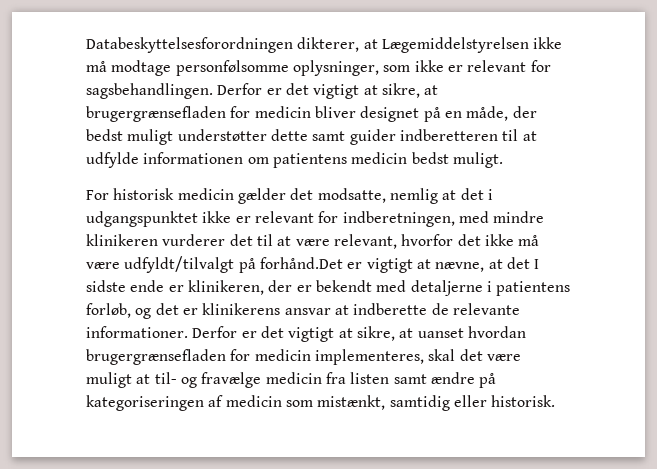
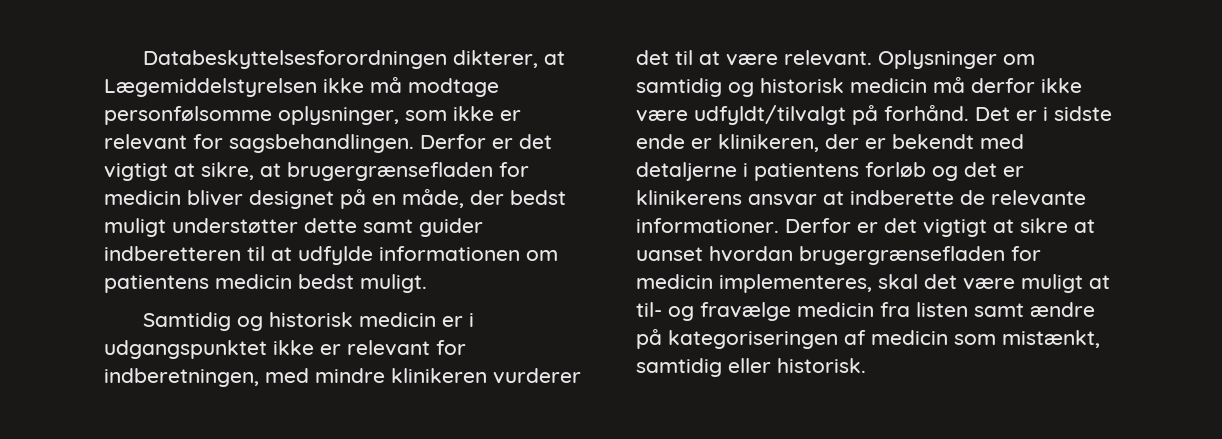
[86,188,484,204] For historisk medicin gælder det modsatte, nemlig at det -> [142,312,463,331] Samtidig og historisk medicin er
[333,234,540,249] [86,256,540,273] relevant, hvorfor det ikke må være udfyldt/tilvalgt på forhånd.Det er vigtigt at nævne, at det I -> [784,50,1035,69] [636,77,1082,97] [636,105,1048,125] relevant. Oplysninger om samtidig og historisk medicin må derfor ikke være udfyldt/tilvalgt på forhånd. Det er i
[86,303,131,318] forløb, -> [865,162,926,177] forløb
[356,326,395,341] sikre, -> [1020,218,1068,233] sikre

